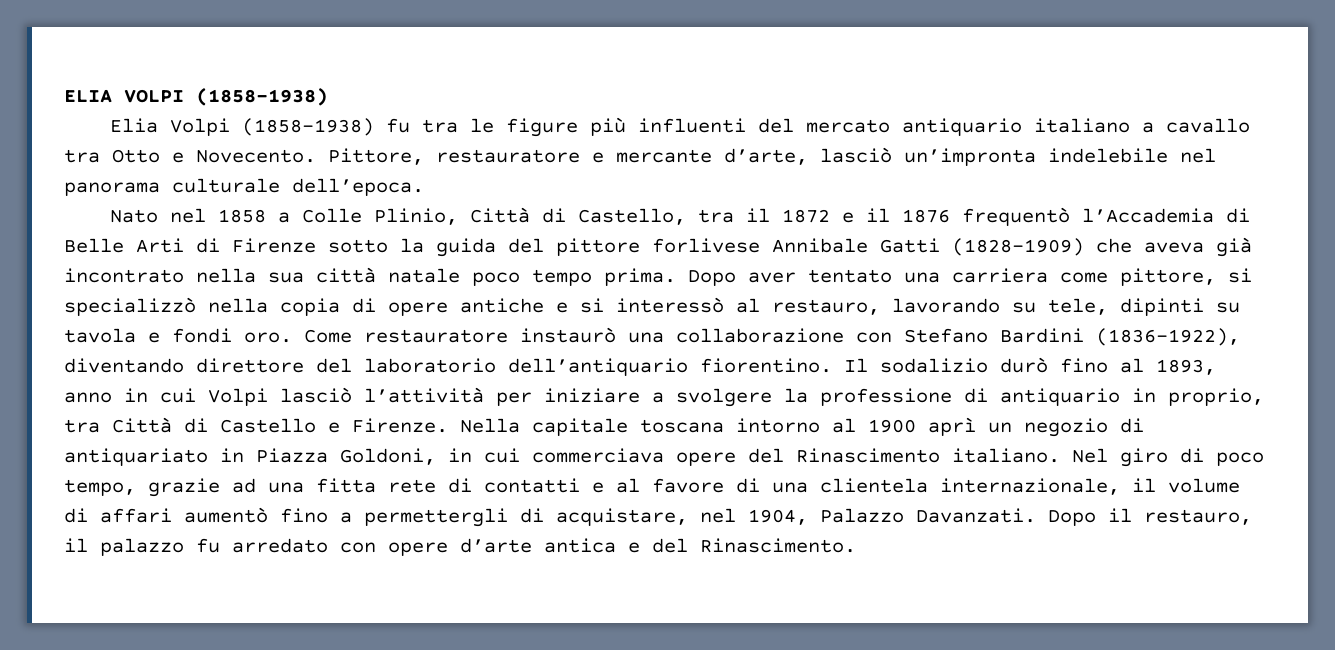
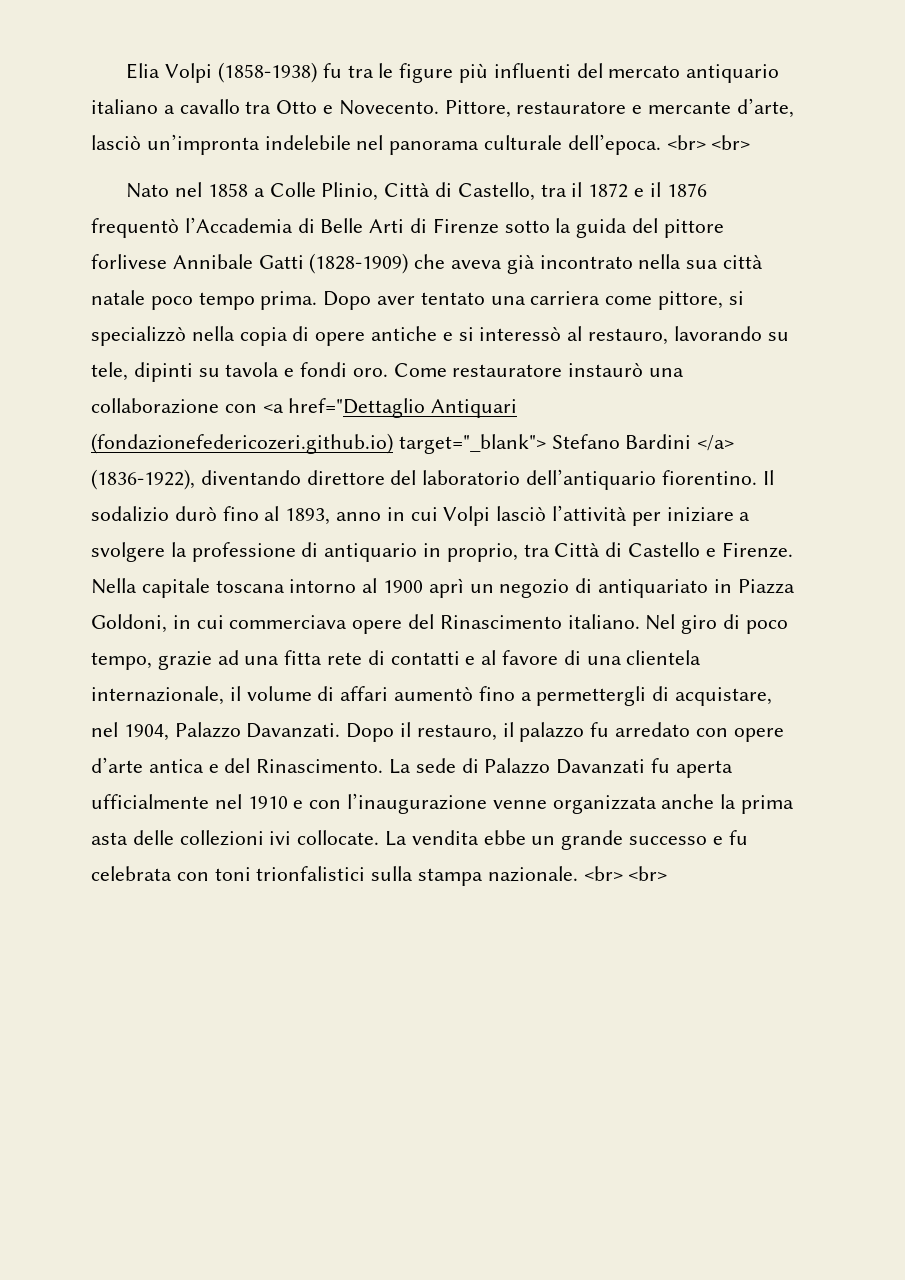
[64,88,328,106] ELIA VOLPI (1858-1938) // -> (126, 71) none
(424, 187) none -> [666,135,751,150] <br> <br>
(892, 337) none -> [262,398,518,418] [91,433,546,454] <a href="Dettaglio Antiquari (fondazionefedericozeri.github.io) target="_blank">
(1084, 335) none -> [697,435,735,451] </a>
(856, 545) none -> [389,758,733,778] [91,793,795,814] [91,830,748,850] [91,866,668,886] La sede di Palazzo Davanzati fu aperta ufficialmente nel 1910 e con l’inaugurazione venne organizzata anche la prima asta delle collezioni ivi collocate. La vendita ebbe un grande successo e fu celebrata con toni trionfalistici sulla stampa nazionale. <br> <br>

